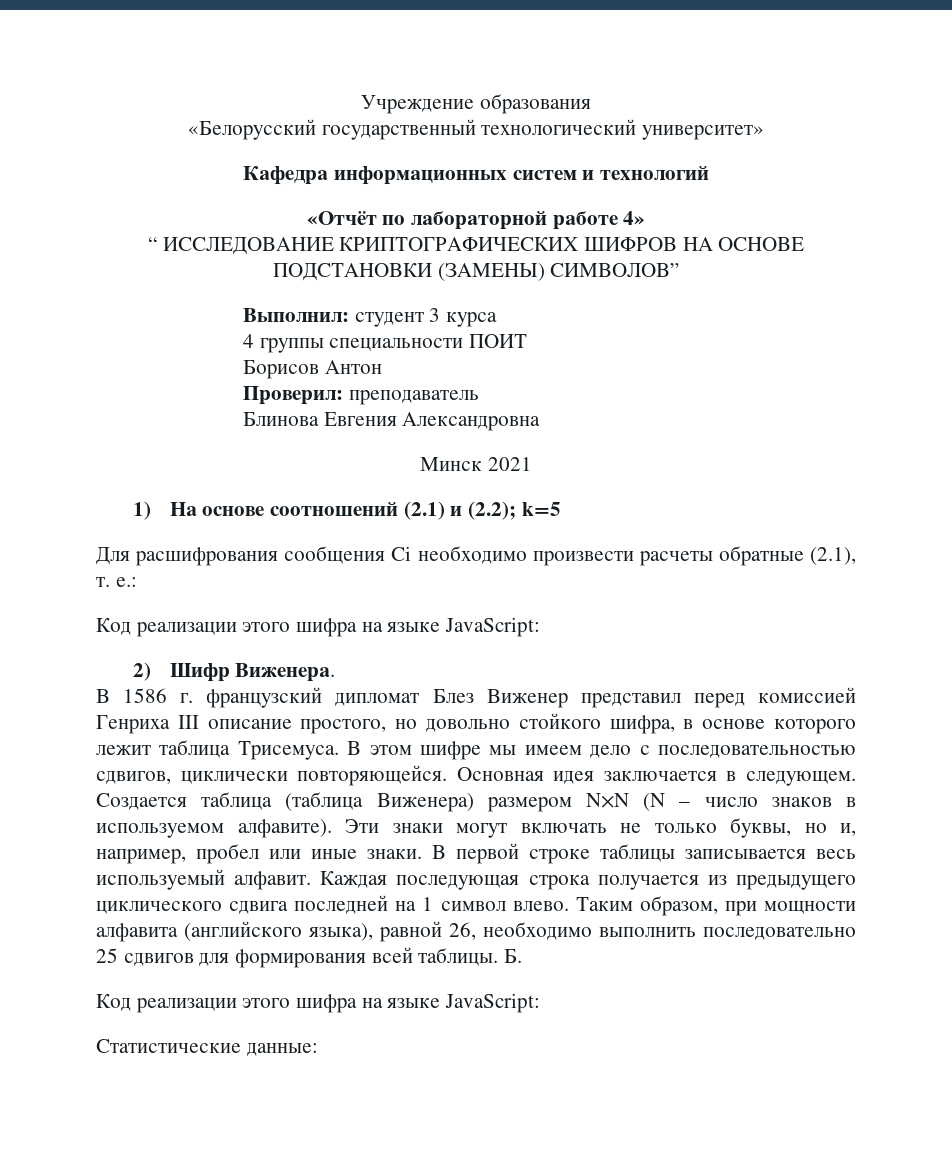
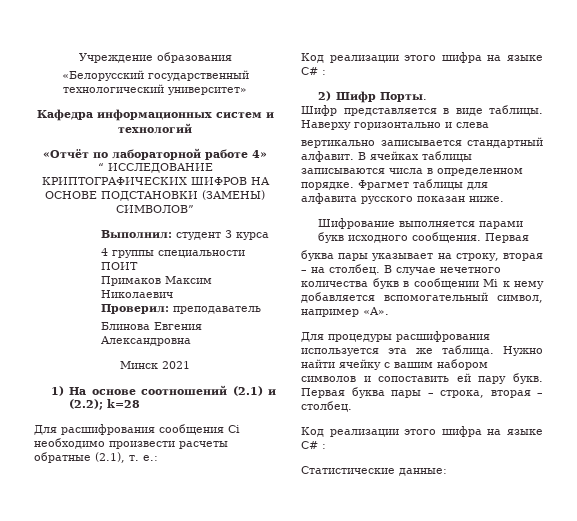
[243,360,382,379] Борисов Антон -> [100,276,212,286] [100,290,173,298] Примаков Максим Николаевич
[521,502,561,516] k=5 -> [107,399,141,408] k=28
[445,617,541,637] JavaScript: -> [301,67,326,75] C# :
[235,663,336,682] [96,687,856,708] [96,713,856,734] [96,740,856,760] [96,765,856,786] [96,792,857,812] [96,818,856,838] [96,843,856,864] [96,869,856,890] [96,895,857,916] [96,921,856,942] [96,947,523,968] [96,993,541,1013] Виженера. // В 1586 г. французский дипломат Блез Виженер представил перед комиссией Генриха III описание простого, но довольно стойкого шифра, в основе которого лежит таблица Трисемуса. В этом шифре мы имеем дело с последовательностью сдвигов, циклически повторяющейся. Основная идея заключается в следующем. Создается таблица (таблица Виженера) размером N×N (N – число знаков в используемом алфавите). Эти знаки могут включать не только буквы, но и, например, пробел или иные знаки. В первой строке таблицы записывается весь используемый алфавит. Каждая последующая строка получается из предыдущего циклического сдвига последней на 1 символ влево. Таким образом, при мощности алфавита (английского языка), равной 26, необходимо выполнить последовательно 25 сдвигов для формирования всей таблицы. Б. // Код реализации этого шифра на языке JavaScript: -> [380,92,428,102] [301,105,543,116] [301,120,489,130] [301,137,543,148] [301,151,472,162] [301,168,523,176] [301,179,488,190] [301,193,504,204] [317,218,523,229] [317,232,529,243] [301,250,543,261] [301,264,501,275] [301,278,544,289] [301,292,543,303] [301,307,389,317] [301,331,490,342] [301,345,543,356] [301,359,488,370] [301,373,543,384] [301,387,543,398] [301,401,352,412] [301,426,543,437] [301,441,326,449] Порты. // Шифр представляется в виде таблицы. Наверху горизонтально и слева // вертикально записывается стандартный алфавит. В ячейках таблицы записываются числа в определенном порядке. Фрагмет таблицы для алфавита русского показан ниже. // Шифрование выполняется парами букв исходного сообщения. Первая // буква пары указывает на строку, вторая – на столбец. В случае нечетного количества букв в сообщении Мi к нему добавляется вспомогательный символ, например «А». // Для процедуры расшифрования используется эта же таблица. Нужно найти ячейку с вашим набором символов и сопоставить ей пару букв. Первая буква пары – строка, вторая – столбец. // Код реализации этого шифра на языке C# :

